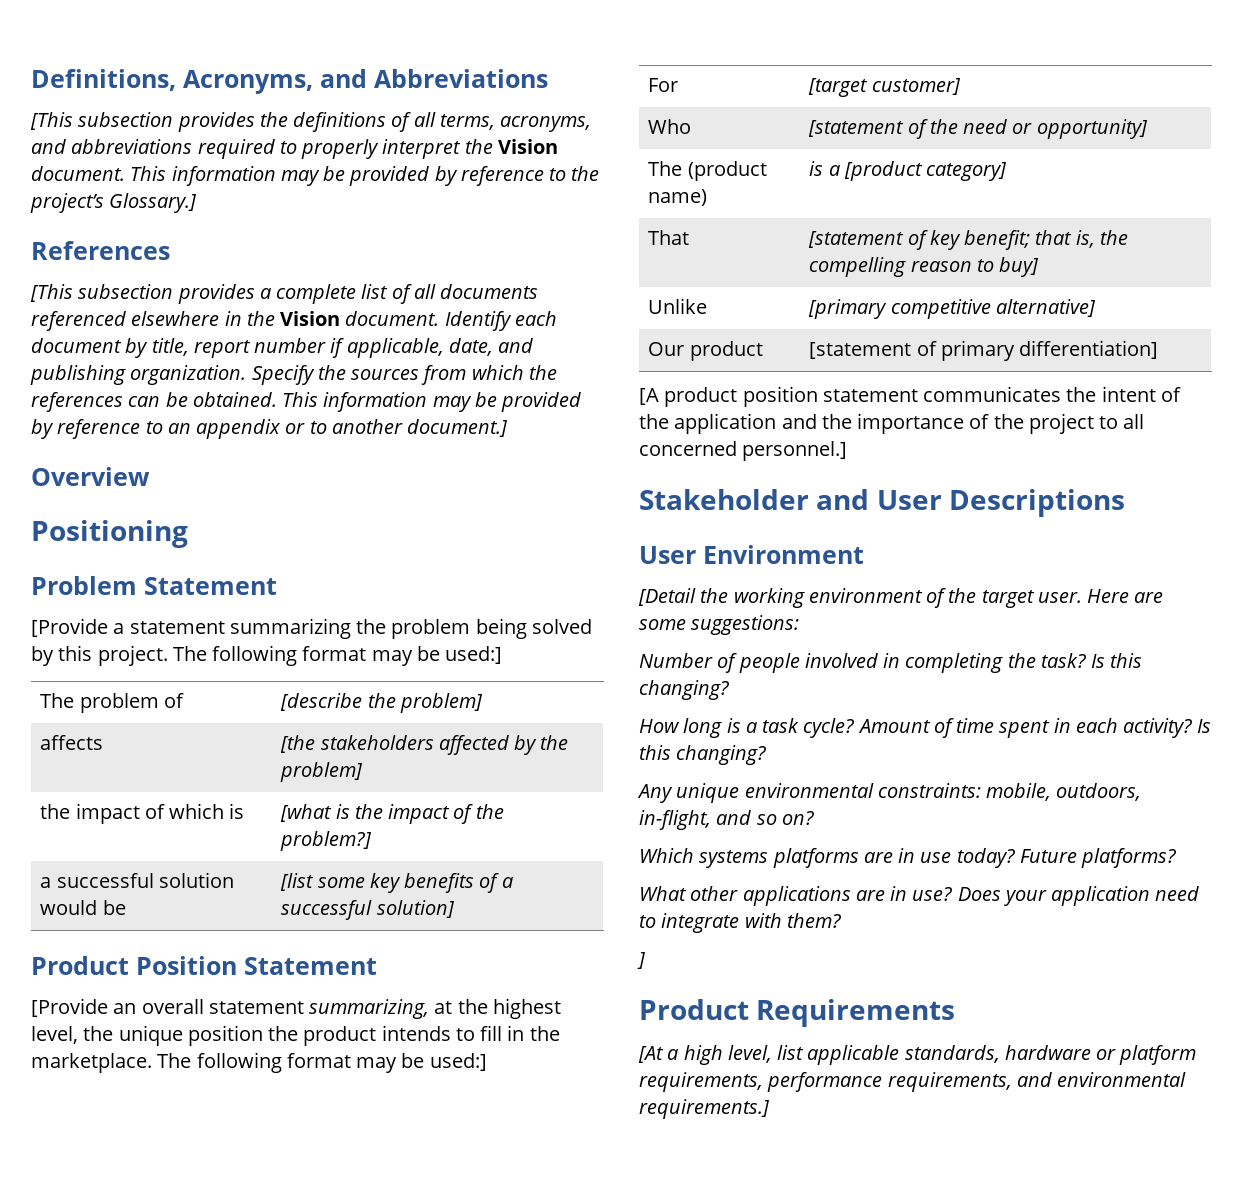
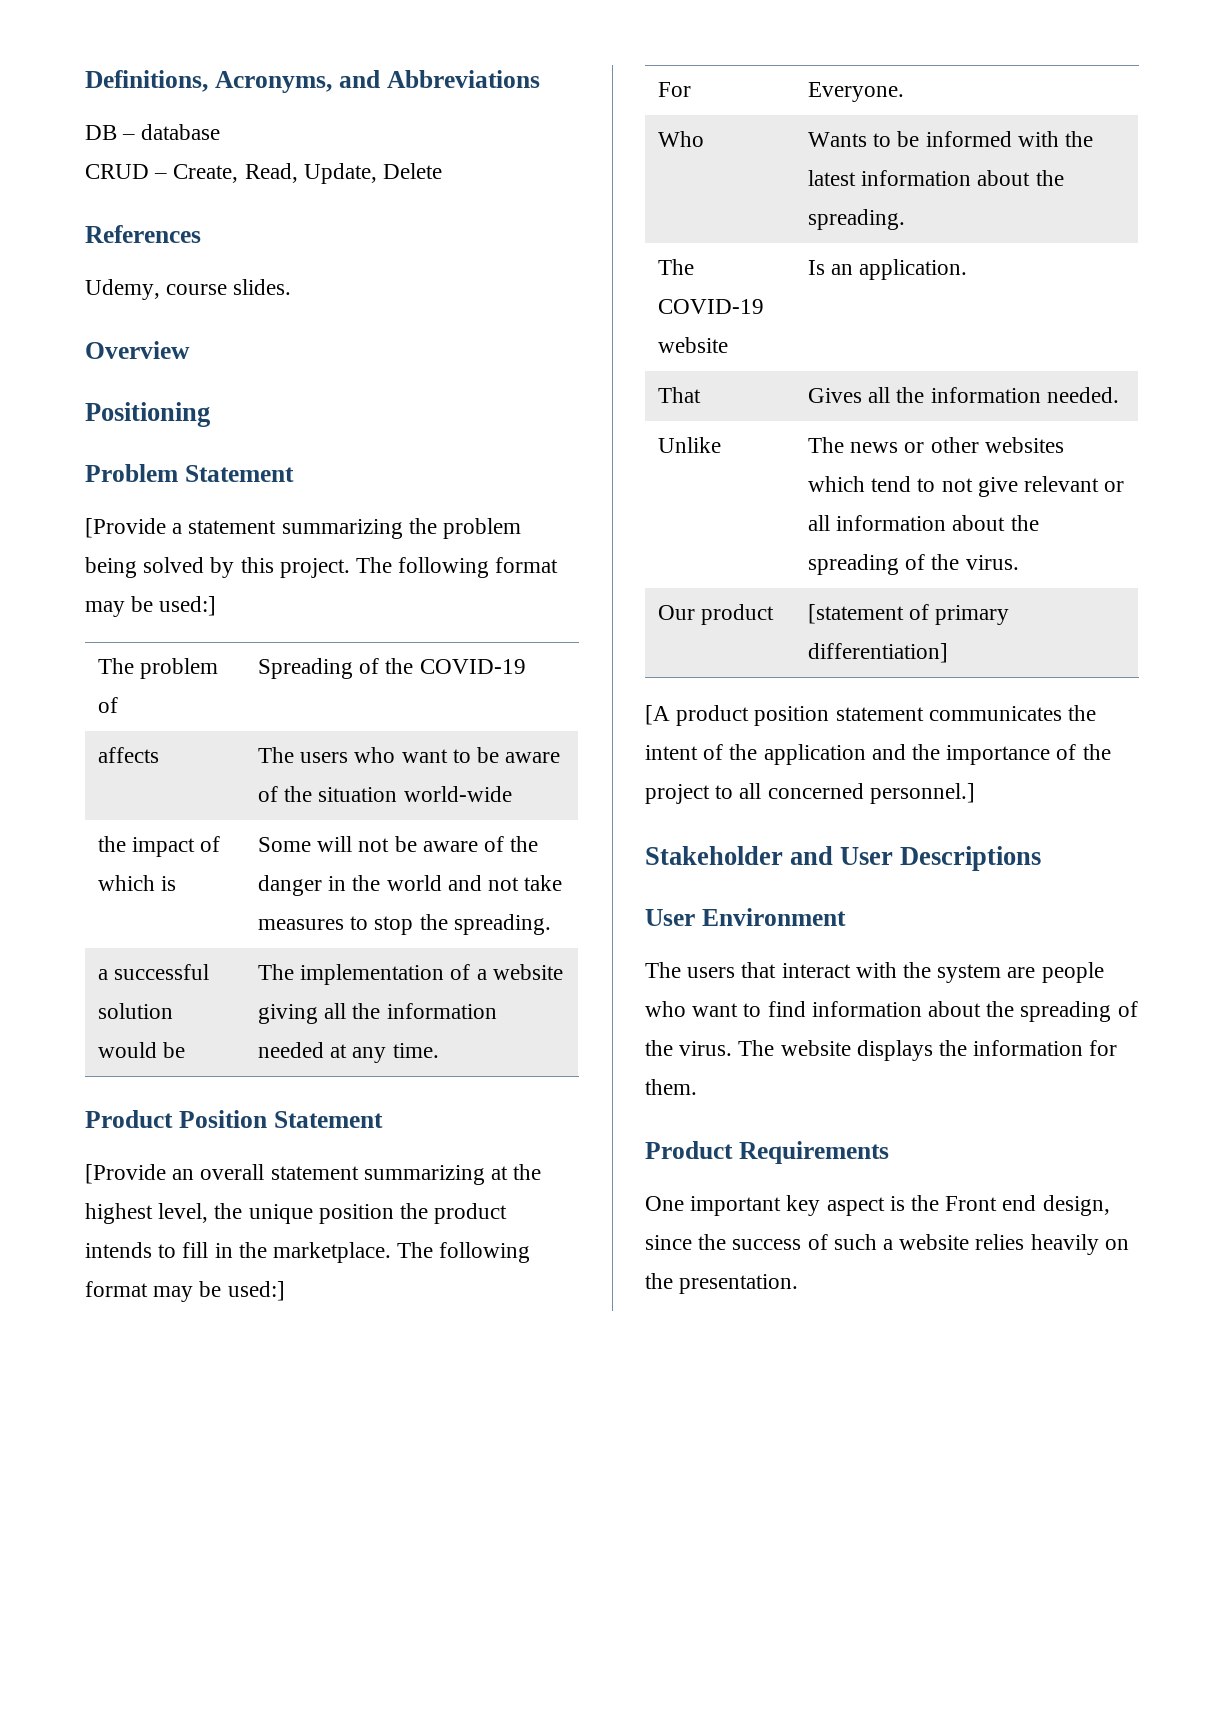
[30,112,592,132] [31,139,558,159] [31,166,600,186] [30,193,198,213] [31,241,170,260] [30,284,539,304] [31,311,557,331] [31,338,534,358] [30,365,557,385] [31,392,582,412] [31,419,509,439] [This subsection provides the definitions of all terms, acronyms, and abbreviations required to properly interpret the Vision document. This information may be provided by reference to the project’s Glossary.] // References // [This subsection provides a complete list of all documents referenced elsewhere in the Vision document. Identify each document by title, report number if applicable, date, and publishing organization. Specify the sources from which the references can be obtained. This information may be provided by reference to an appendix or to another document.] -> [85,124,221,140] [85,163,443,184] [85,225,201,243] [85,279,292,300] DB – database // CRUD – Create, Read, Update, Delete // References // Udemy, course slides.
[280,693,483,713] [40,735,104,750] [280,735,569,755] [280,762,364,782] [describe the problem] // affects | [the stakeholders affected by the problem] -> [257,658,526,679] [97,747,159,763] [257,747,561,763] [257,786,512,802] Spreading of the COVID-19 // affects | The users who want to be aware of the situation world-wide
[280,804,504,824] [280,831,373,851] [what is the impact of the problem?] -> [257,836,539,852] [257,875,563,896] [257,914,551,935] Some will not be aware of the danger in the world and not take measures to stop the spreading.
[280,873,513,893] [281,900,455,920] [list some key benefits of a successful solution] -> [257,964,563,985] [257,1003,497,1024] [257,1042,439,1063] The implementation of a website giving all the information needed at any time.
[309,999,430,1019] summarizing, -> [363,1165,485,1185] summarizing
[808,78,961,97] [target customer] -> [807,82,904,102] Everyone.
[808,119,1148,139] [648,161,767,181] [648,189,708,206] [809,161,1008,181] [648,230,690,245] [808,230,1128,250] [809,257,1040,277] [648,298,708,314] [808,299,1096,319] [statement of the need or opportunity] // The (product name) | is a [product category] // That | [statement of key benefit; that is, the compelling reason to buy] // Unlike | [primary competitive alternative] -> [807,131,1094,147] [807,170,1064,186] [807,209,905,230] [657,259,694,275] [657,299,764,314] [657,337,728,353] [807,259,968,280] [657,387,701,403] [807,387,1119,403] [657,437,721,453] [807,437,1064,453] [807,476,1125,497] [807,515,1039,531] [807,554,1019,575] Wants to be informed with the latest information about the spreading. // The COVID-19 website | Is an application. // That | Gives all the information needed. // Unlike | The news or other websites which tend to not give relevant or all information about the spreading of the virus.
[638,588,1164,608] [639,615,800,635] [639,653,1143,673] [639,680,729,700] [639,718,1212,738] [639,745,767,765] [637,783,1142,803] [639,810,814,830] [639,848,1177,868] [639,886,1200,906] [639,913,841,933] [637,952,646,969] [639,999,956,1027] [638,1045,1197,1065] [639,1072,1187,1092] [639,1099,770,1119] [Detail the working environment of the target user. Here are some suggestions: // Number of people involved in completing the task? Is this changing? // How long is a task cycle? Amount of time spent in each activity? Is this changing? // Any unique environmental constraints: mobile, outdoors, in-flight, and so on? // Which systems platforms are in use today? Future platforms? // What other applications are in use? Does your application need to integrate with them? // ] // Product Requirements // [At a high level, list applicable standards, hardware or platform requirements, performance requirements, and environmental requirements.] -> [645,962,1104,983] [645,1001,1138,1022] [645,1040,1118,1061] [645,1079,697,1095] [645,1141,889,1164] [645,1195,1110,1216] [645,1234,1129,1255] [645,1273,799,1294] The users that interact with the system are people who want to find information about the spreading of the virus. The website displays the information for them. // Product Requirements // One important key aspect is the Front end design, since the success of such a website relies heavily on the presentation.

